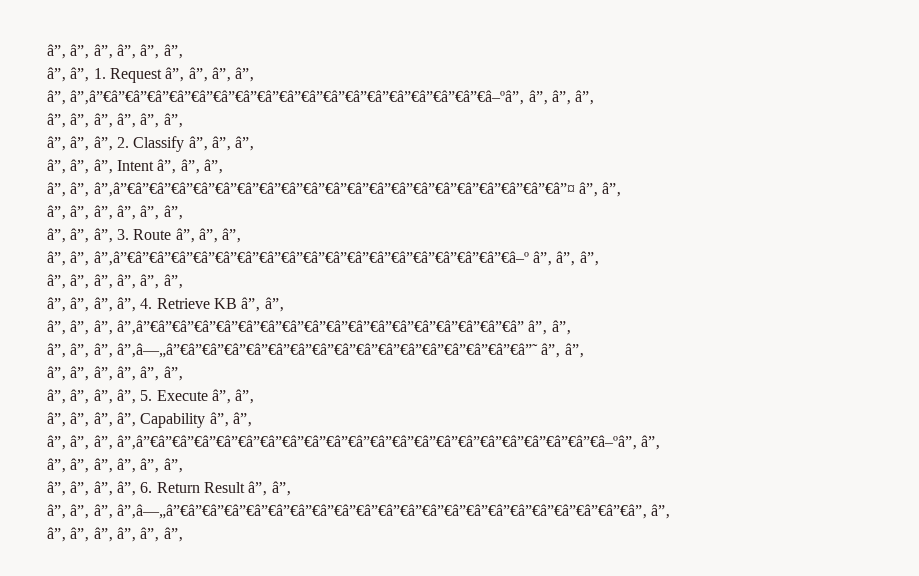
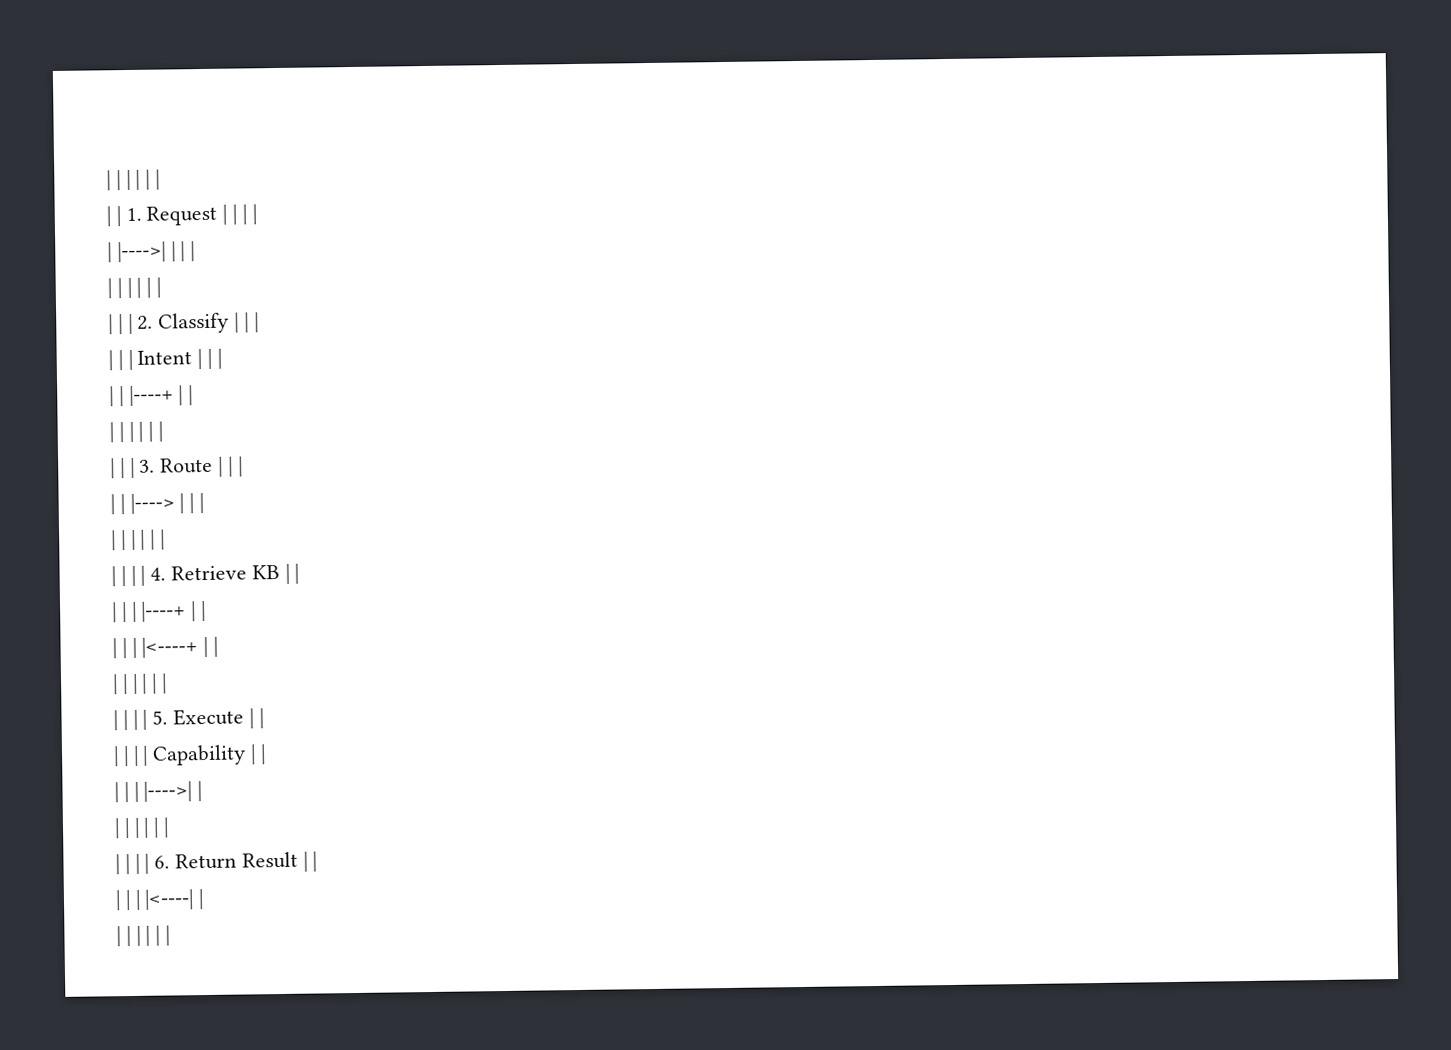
[47,44,183,59] [47,67,255,83] [47,90,595,105] [47,113,183,128] [47,136,255,152] [47,159,223,174] [47,182,622,197] [47,205,183,220] [47,228,242,243] [47,251,599,266] [47,274,183,289] [47,297,284,312] [47,320,571,335] [47,343,584,358] [47,366,183,381] [47,389,255,404] [47,412,252,428] [47,435,661,450] [47,458,183,473] [47,481,291,496] [47,504,671,519] [47,527,183,542] â”‚ â”‚ â”‚ â”‚ â”‚ â”‚ // â”‚ â”‚ 1. Request â”‚ â”‚ â”‚ â”‚ // â”‚ â”‚â”€â”€â”€â”€â”€â”€â”€â”€â”€â”€â”€â”€â”€â”€â”€â”€â”€â”€â–ºâ”‚ â”‚ â”‚ â”‚ // â”‚ â”‚ â”‚ â”‚ â”‚ â”‚ // â”‚ â”‚ â”‚ 2. Classify â”‚ â”‚ â”‚ // â”‚ â”‚ â”‚ Intent â”‚ â”‚ â”‚ // â”‚ â”‚ â”‚â”€â”€â”€â”€â”€â”€â”€â”€â”€â”€â”€â”€â”€â”€â”€â”€â”€â”€â”€â”€â”¤ â”‚ â”‚ // â”‚ â”‚ â”‚ â”‚ â”‚ â”‚ // â”‚ â”‚ â”‚ 3. Route â”‚ â”‚ â”‚ // â”‚ â”‚ â”‚â”€â”€â”€â”€â”€â”€â”€â”€â”€â”€â”€â”€â”€â”€â”€â”€â”€â”€â–º â”‚ â”‚ â”‚ // â”‚ â”‚ â”‚ â”‚ â”‚ â”‚ // â”‚ â”‚ â”‚ â”‚ 4. Retrieve KB â”‚ â”‚ // â”‚ â”‚ â”‚ â”‚â”€â”€â”€â”€â”€â”€â”€â”€â”€â”€â”€â”€â”€â”€â”€â”€â”€â” â”‚ â”‚ // â”‚ â”‚ â”‚ â”‚â—„â”€â”€â”€â”€â”€â”€â”€â”€â”€â”€â”€â”€â”€â”€â”€â”€â”˜ â”‚ â”‚ // â”‚ â”‚ â”‚ â”‚ â”‚ â”‚ // â”‚ â”‚ â”‚ â”‚ 5. Execute â”‚ â”‚ // â”‚ â”‚ â”‚ â”‚ Capability â”‚ â”‚ // â”‚ â”‚ â”‚ â”‚â”€â”€â”€â”€â”€â”€â”€â”€â”€â”€â”€â”€â”€â”€â”€â”€â”€â”€â”€â”€â”€â–ºâ”‚ â”‚ // â”‚ â”‚ â”‚ â”‚ â”‚ â”‚ // â”‚ â”‚ â”‚ â”‚ 6. Return Result â”‚ â”‚ // â”‚ â”‚ â”‚ â”‚â—„â”€â”€â”€â”€â”€â”€â”€â”€â”€â”€â”€â”€â”€â”€â”€â”€â”€â”€â”€â”€â”€â”‚ â”‚ // â”‚ â”‚ â”‚ â”‚ â”‚ â”‚ -> [106,169,161,191] [106,204,257,227] [107,241,196,263] [107,277,162,299] [108,312,259,335] [108,348,222,371] [109,385,194,407] [109,421,164,443] [110,456,243,479] [110,492,205,515] [111,529,166,551] [111,563,300,587] [111,600,207,623] [112,636,219,659] [112,673,168,695] [113,708,264,731] [113,744,266,767] [114,781,203,803] [114,817,170,839] [115,851,318,875] [115,889,205,911] [116,925,171,947] | | | | | | // | | 1. Request | | | | // | |---->| | | | // | | | | | | // | | | 2. Classify | | | // | | | Intent | | | // | | |----+ | | // | | | | | | // | | | 3. Route | | | // | | |----> | | | // | | | | | | // | | | | 4. Retrieve KB | | // | | | |----+ | | // | | | |<----+ | | // | | | | | | // | | | | 5. Execute | | // | | | | Capability | | // | | | |---->| | // | | | | | | // | | | | 6. Return Result | | // | | | |<----| | // | | | | | |

